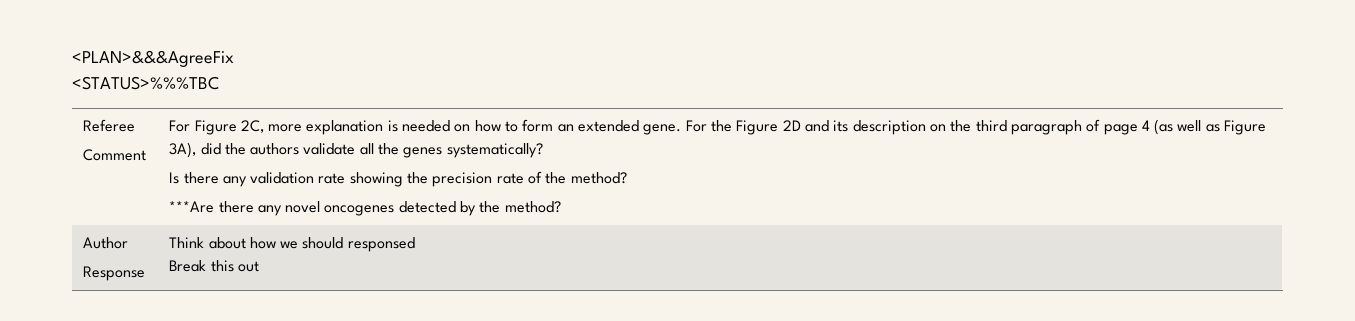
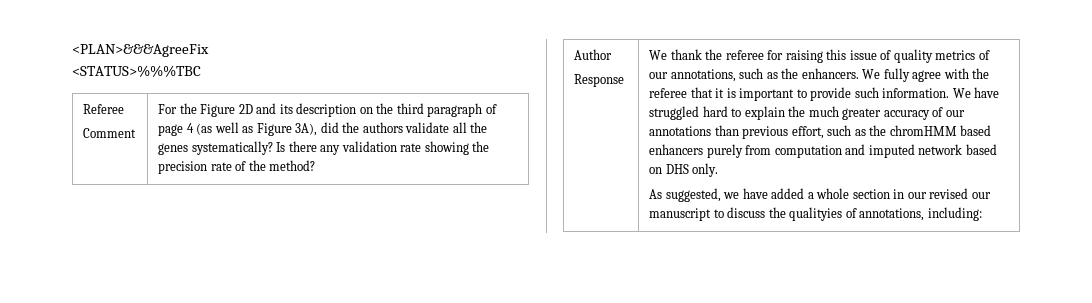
[194,119,707,135] Figure 2C, more explanation is needed on how to form an extended gene. For -> (178, 109) none
(543, 150) // -> (273, 148) none
[169,201,561,216] [83,237,129,249] [83,266,146,281] [169,237,415,252] [169,260,259,272] // ***Are there any novel oncogenes detected by the method? // Author // Response | Think about how we should responsed // Break this out -> [574,49,613,60] [574,74,625,87] [649,49,990,63] [649,68,990,82] [649,87,1000,101] [649,106,965,120] [649,125,992,139] [649,144,997,158] [649,163,719,177] [649,188,991,202] [649,207,982,221] // Author // Response | We thank the referee for raising this issue of quality metrics of our annotations, such as the enhancers. We fully agree with the referee that it is important to provide such information. We have struggled hard to explain the much greater accuracy of our annotations than previous effort, such as the chromHMM based enhancers purely from computation and imputed network based on DHS only. // As suggested, we have added a whole section in our revised our manuscript to discuss the qualityies of annotations, including:

